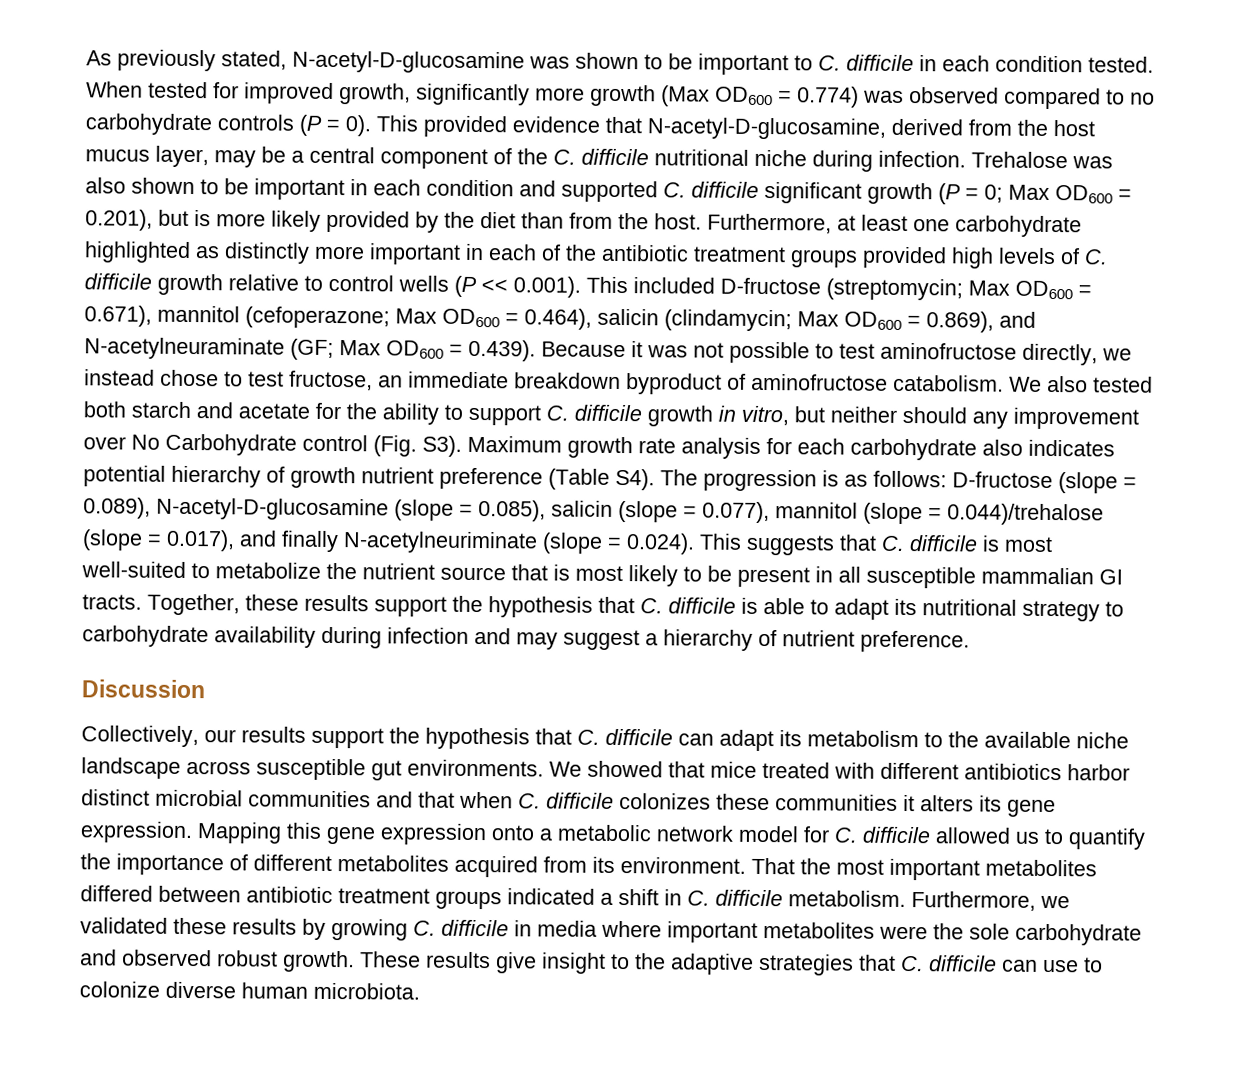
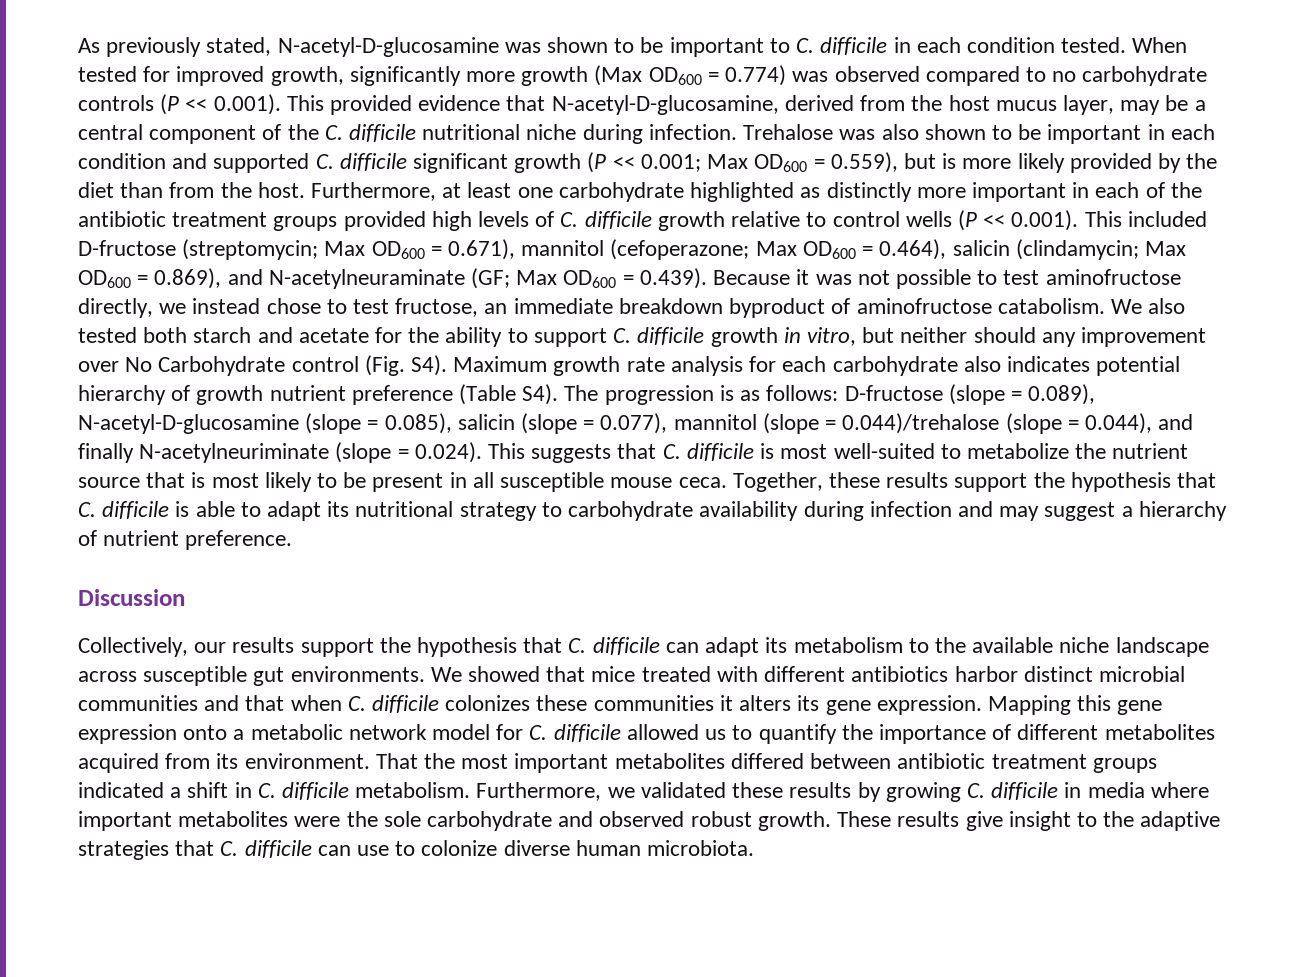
[326,115,371,137] = 0). -> [185,94,281,115] << 0.001).
[965,184,1132,204] [85,209,153,231] = 0; Max OD600 = 0.201), -> [612,152,898,173] << 0.001; Max OD600 = 0.559),
[422,435,462,457] S3). -> [411,355,448,376] S4).
[166,529,235,552] 0.017), -> [1084,413,1152,434] 0.044),
[981,567,1123,585] [82,594,142,610] mammalian GI tracts. -> [610,477,727,488] mouse ceca.

